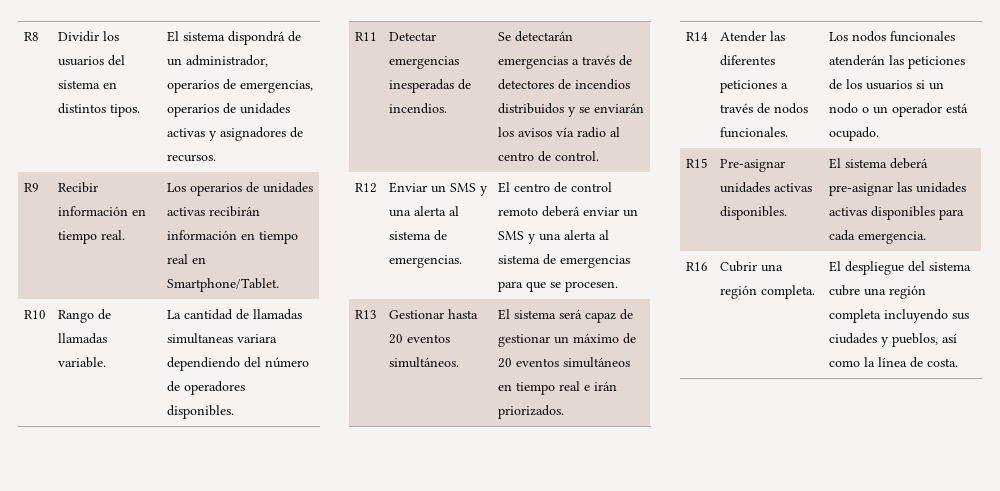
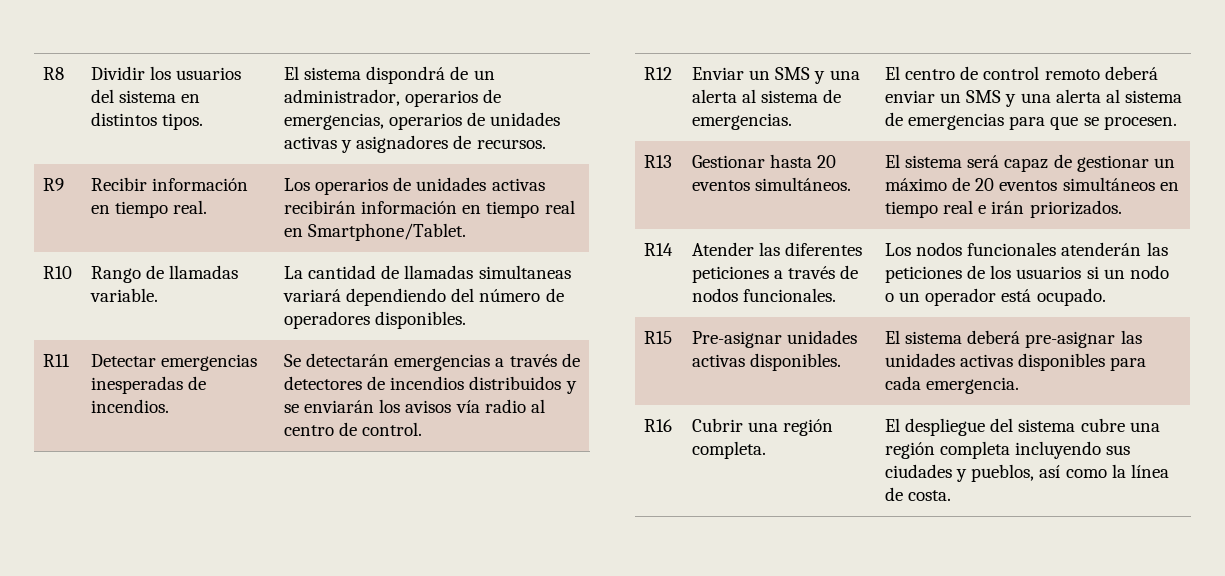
[236,334,277,343] variara -> [283,289,342,302] variará

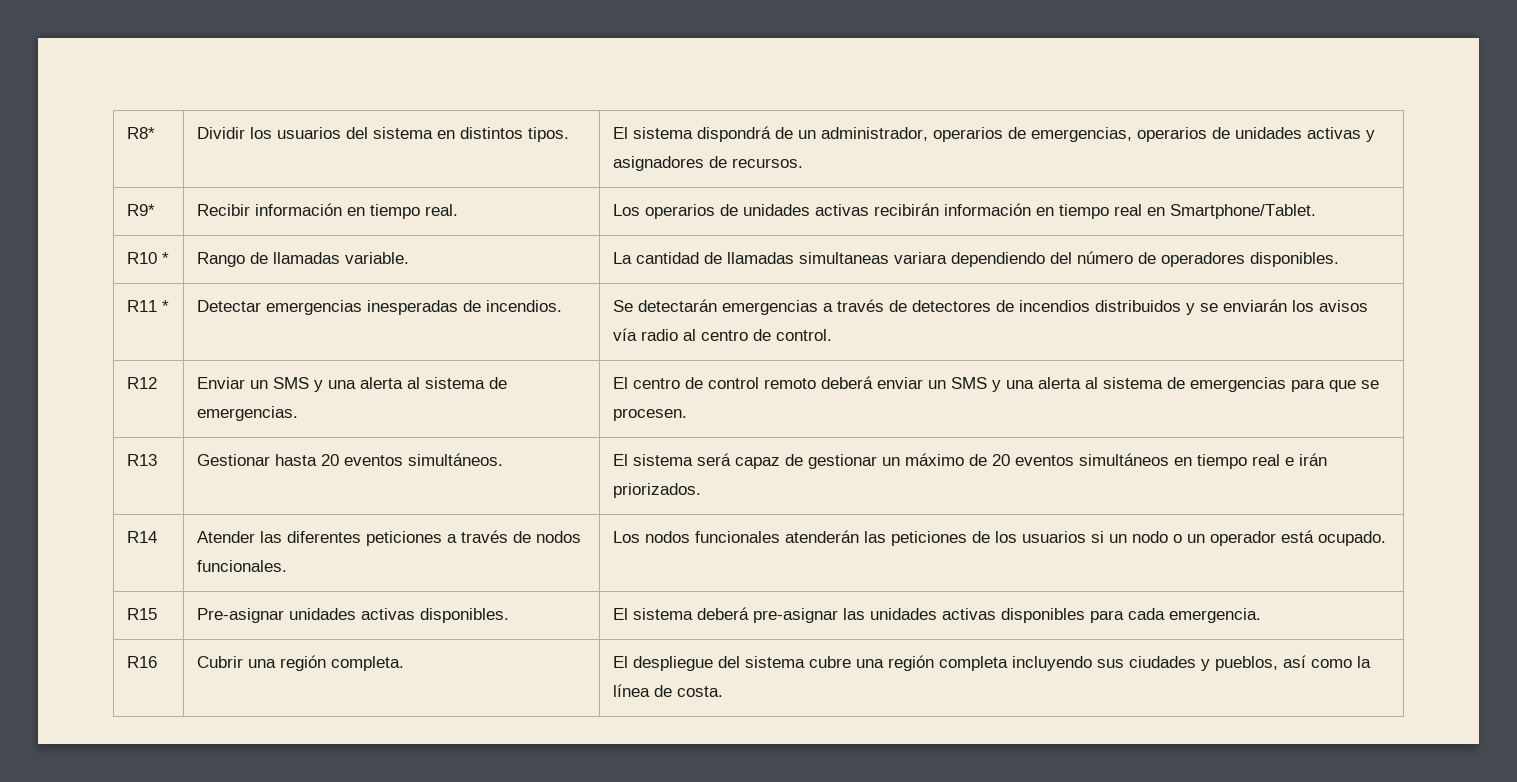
[43,67,65,80] R8 -> [127,127,156,139] R8*
[43,178,65,191] R9 -> [127,204,156,216] R9*
(73, 272) none -> [162,252,170,264] *
[283,289,342,302] variará -> [894,252,948,264] variara
(71, 360) none -> [162,300,170,312] *

